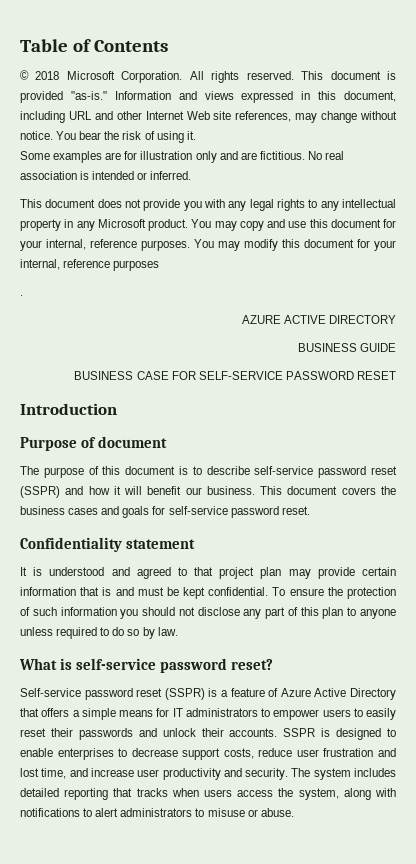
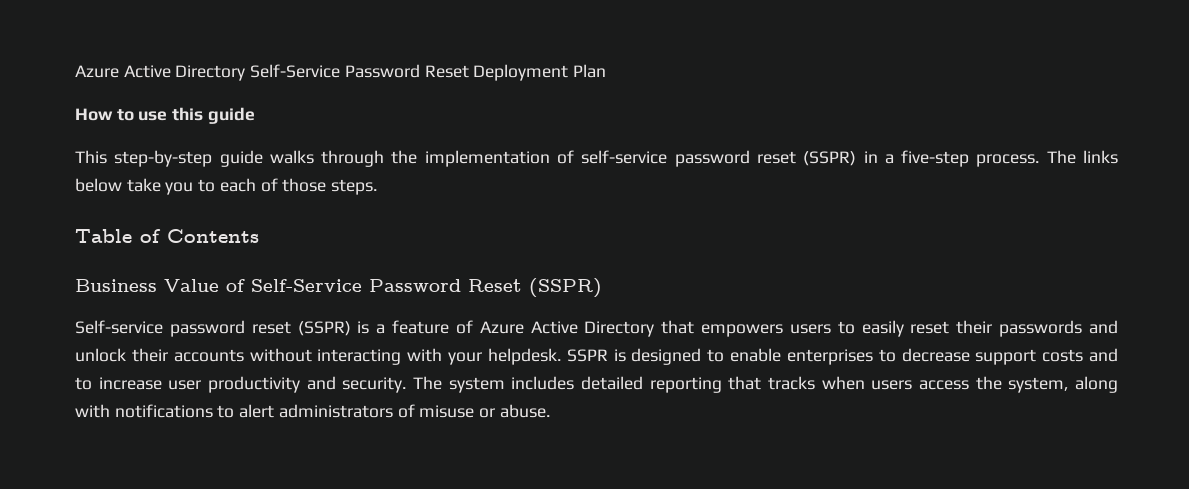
[20,39,168,52] [20,70,397,83] [20,91,396,103] [20,111,397,123] [20,131,196,143] [20,151,345,163] [20,171,192,180] [20,199,396,211] [20,219,396,231] [20,239,396,251] [20,259,160,271] [20,295,23,296] [241,315,396,324] [297,343,396,352] [74,371,396,380] [20,403,117,415] [20,436,167,451] [20,466,398,478] [20,486,396,498] [20,506,310,518] [20,537,195,552] [20,567,397,579] [20,587,397,599] [20,607,397,619] [20,627,178,639] [19,658,273,673] Table of Contents // © 2018 Microsoft Corporation. All rights reserved. This document is provided "as-is." Information and views expressed in this document, including URL and other Internet Web site references, may change without notice. You bear the risk of using it. // Some examples are for illustration only and are fictitious. No real association is intended or inferred. // This document does not provide you with any legal rights to any intellectual property in any Microsoft product. You may copy and use this document for your internal, reference purposes. You may modify this document for your internal, reference purposes // . // AZURE ACTIVE DIRECTORY // BUSINESS GUIDE // BUSINESS CASE FOR SELF-SERVICE PASSWORD RESET // Introduction // Purpose of document // The purpose of this document is to describe self-service password reset (SSPR) and how it will benefit our business. This document covers the business cases and goals for self-service password reset. // Confidentiality statement // It is understood and agreed to that project plan may provide certain information that is and must be kept confidential. To ensure the protection of such information you should not disclose any part of this plan to anyone unless required to do so by law. // What is self-service password reset? -> [75,64,607,81] [75,107,255,124] [75,150,1118,167] [75,178,378,195] [75,229,259,243] [75,278,602,298] Azure Active Directory Self-Service Password Reset Deployment Plan // How to use this guide // This step-by-step guide walks through the implementation of self-service password reset (SSPR) in a five-step process. The links below take you to each of those steps. // Table of Contents // Business Value of Self-Service Password Reset (SSPR)
[41,708,320,720] offers a simple means for IT administrators to empower -> [701,324,784,337] empowers
[229,728,278,737] accounts. -> [173,348,561,365] accounts without interacting with your helpdesk.
[223,748,396,759] [20,768,88,779] costs, reduce user frustration and lost time, and -> [1042,348,1119,362] [75,377,92,390] costs and to
[195,808,205,817] to -> [397,404,415,418] of

